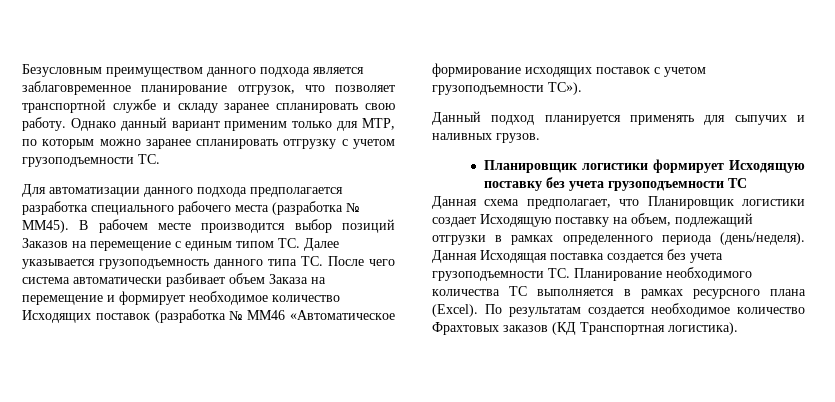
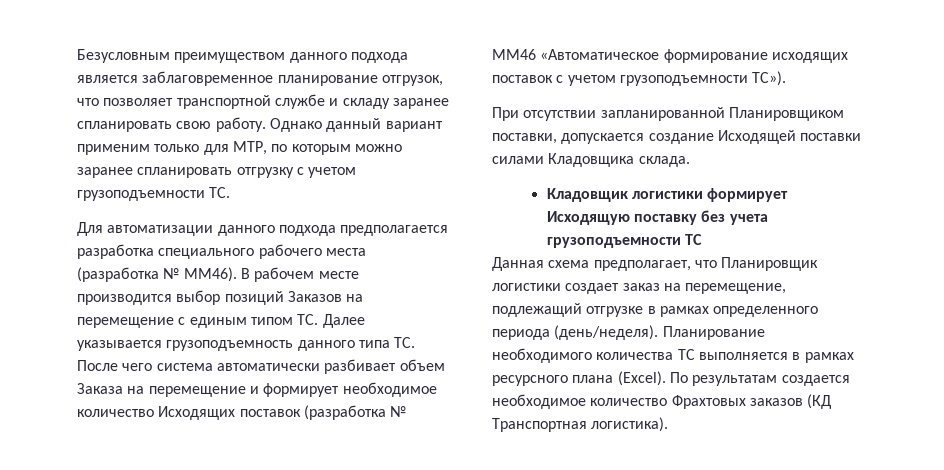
[22,220,69,233] ММ45). -> [183,267,237,282] ММ46).
[432,111,805,125] [432,133,540,143] [483,160,578,173] Данный подход планируется применять для сыпучих и наливных грузов. // Планировщик -> [492,107,844,121] [492,130,862,144] [492,153,690,167] [546,188,628,202] При отсутствии запланированной Планировщиком поставки, допускается создание Исходящей поставки силами Кладовщика склада. // Кладовщик
[480,213,753,227] [432,235,486,245] Исходящую поставку на объем, подлежащий отгрузки -> [622,283,787,294] [492,303,644,317] заказ на перемещение, подлежащий отгрузке
[432,249,723,263] [432,268,570,281] Данная Исходящая поставка создается без учета грузоподъемности ТС. -> (659, 332) none

